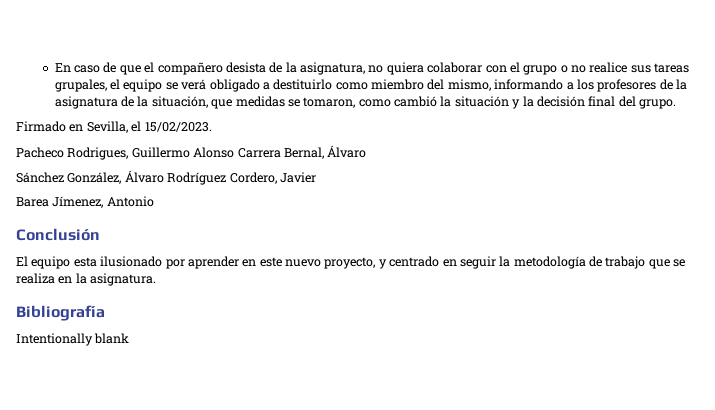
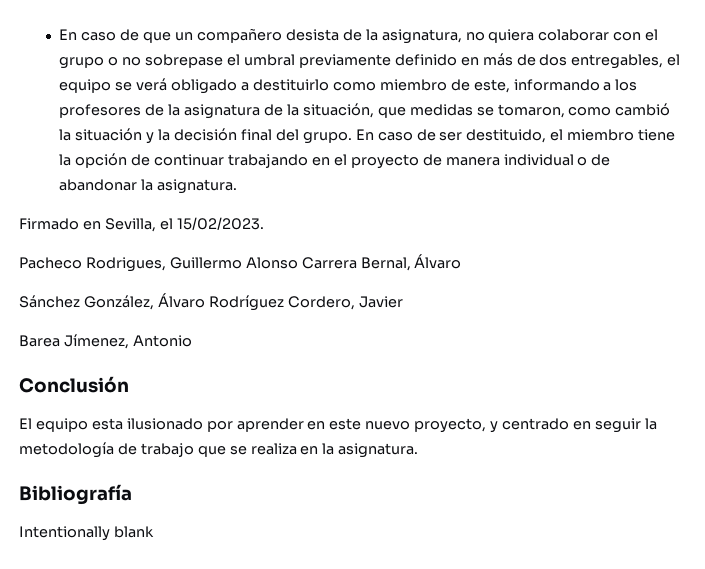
[144,62,155,73] el -> [175,32,194,41] un
[589,62,690,73] [54,79,107,92] realice sus tareas grupales, -> [145,53,664,69] sobrepase el umbral previamente definido en más de dos entregables,
[427,79,491,91] del mismo, -> [450,79,510,93] de este,
(677, 104) none -> [355,129,676,143] [59,153,611,169] [59,179,238,194] En caso de ser destituido, el miembro tiene la opción de continuar trabajando en el proyecto de manera individual o de abandonar la asignatura.

